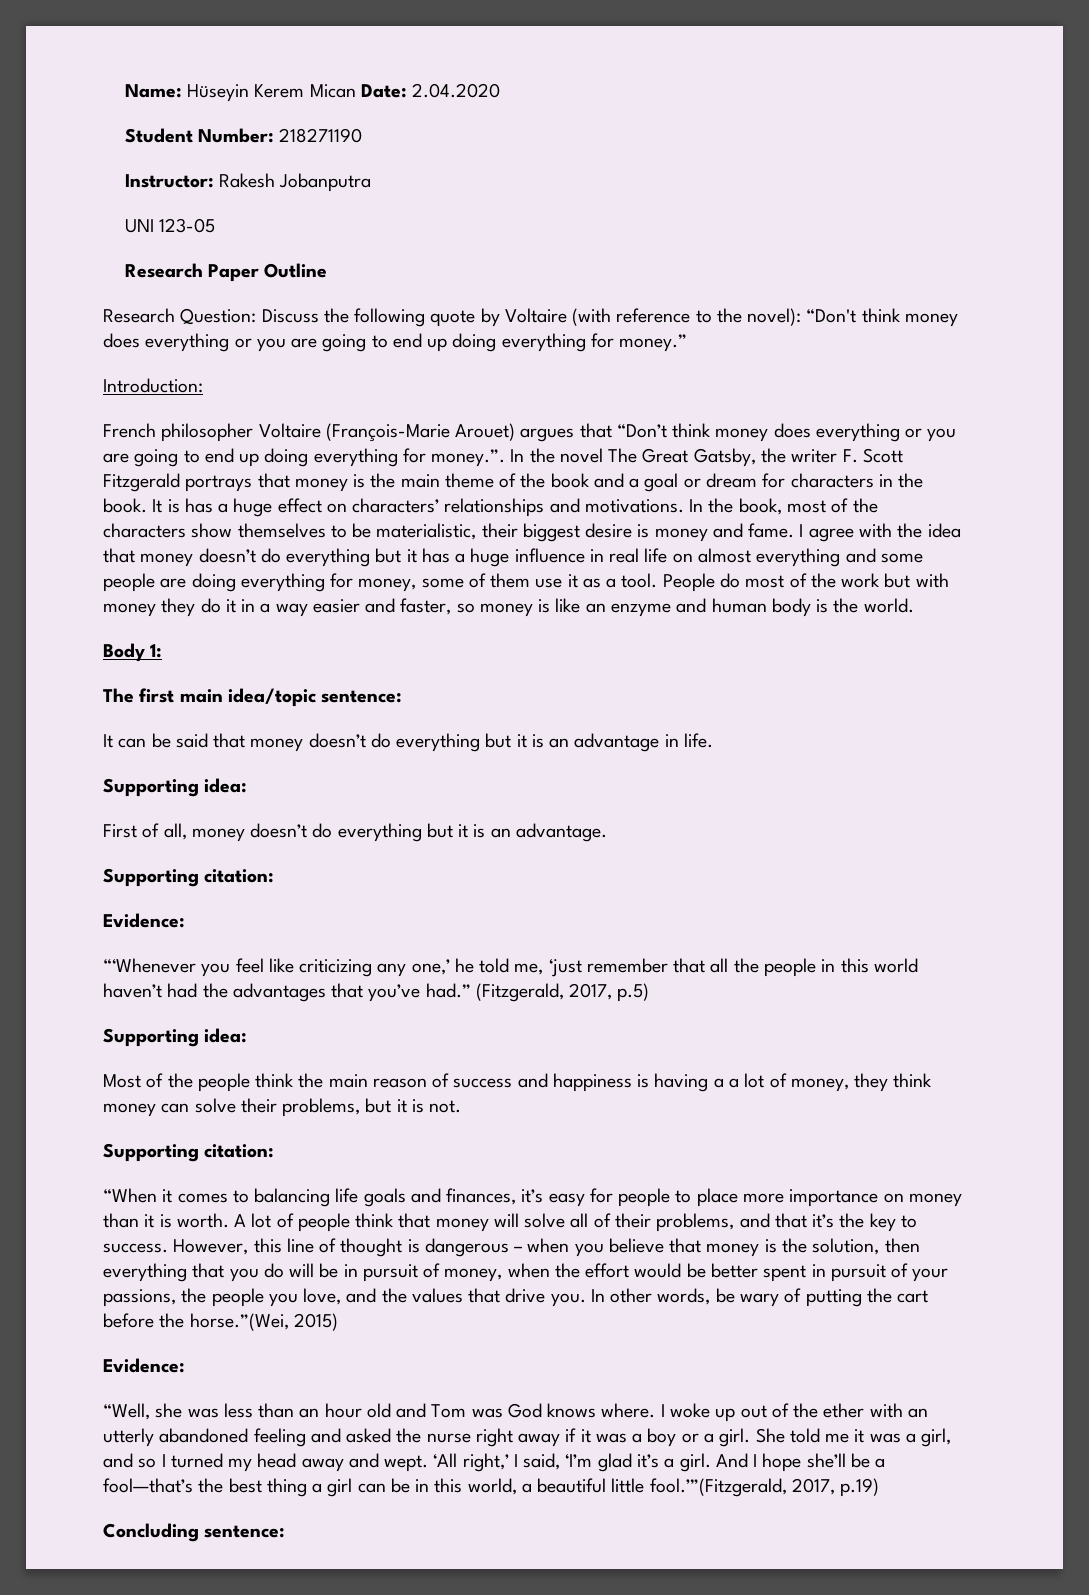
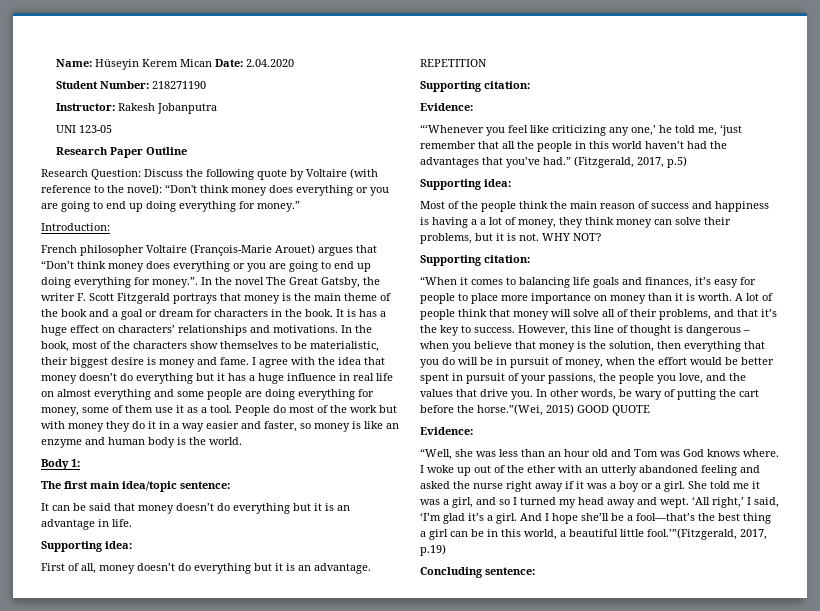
(607, 832) none -> [420,59,487,67] REPETITION
(462, 1106) none -> [542,233,601,241] WHY NOT?
(338, 1322) none -> [577,405,650,416] GOOD QUOTE

